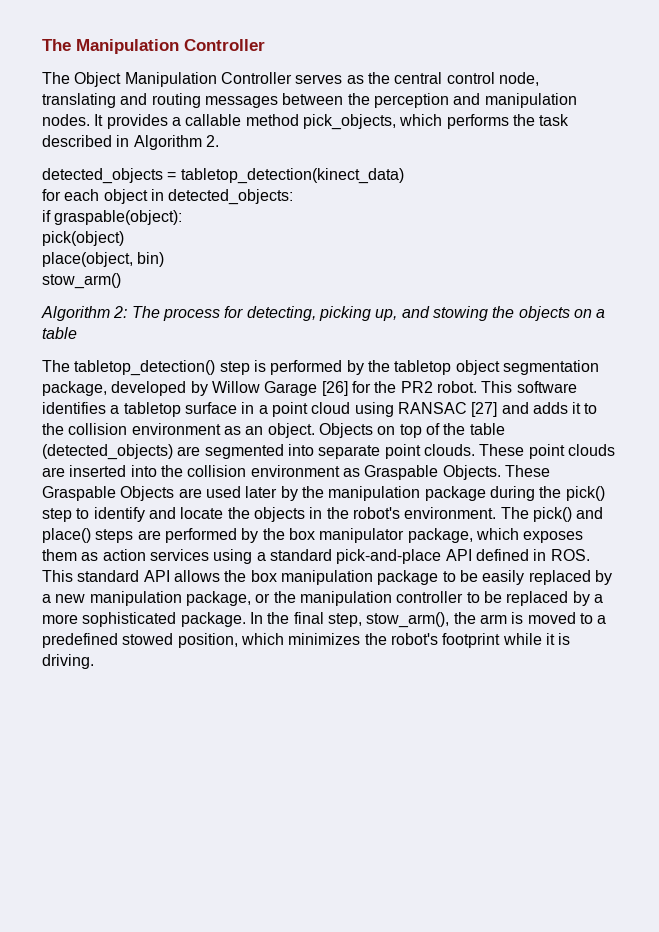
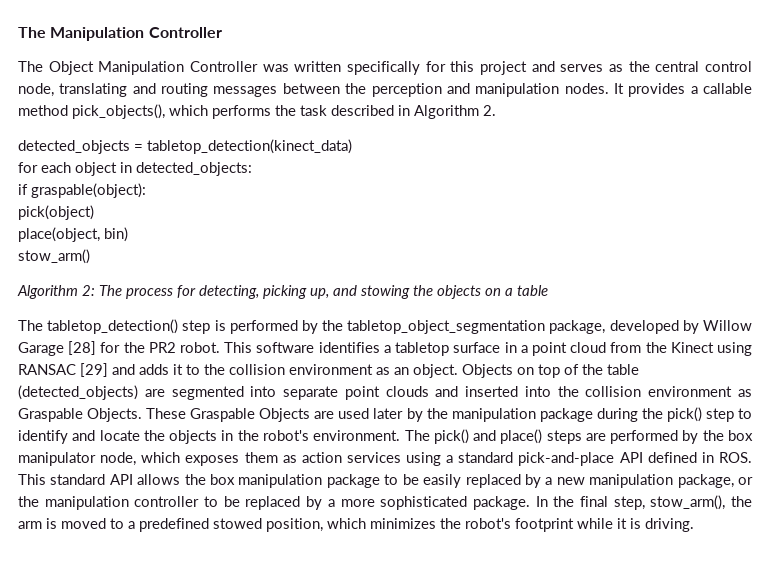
(292, 78) none -> [262,61,555,75] was written specifically for this project and
[302,114,396,130] pick_objects, -> [72,104,165,119] pick_objects(),
[394,360,599,375] tabletop object segmentation -> [347,320,546,334] tabletop_object_segmentation
[321,381,348,396] [26] -> [68,341,97,355] [28]
(351, 408) none -> [610,342,714,353] from the Kinect
[471,402,498,417] [27] -> [80,363,108,377] [29]
[423,444,615,459] [42,467,65,477] clouds. These point clouds are -> [385,386,459,397] clouds and
[407,528,473,543] package, -> [100,452,137,466] node,

